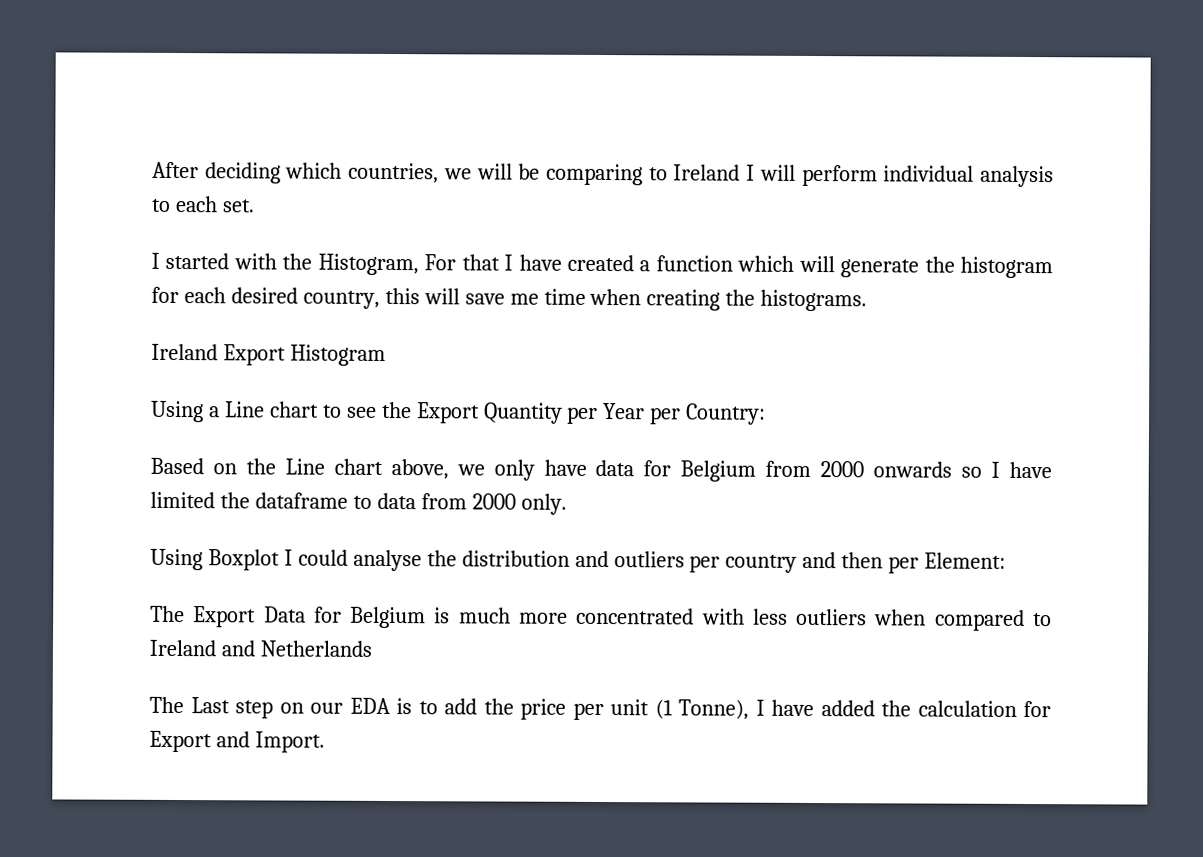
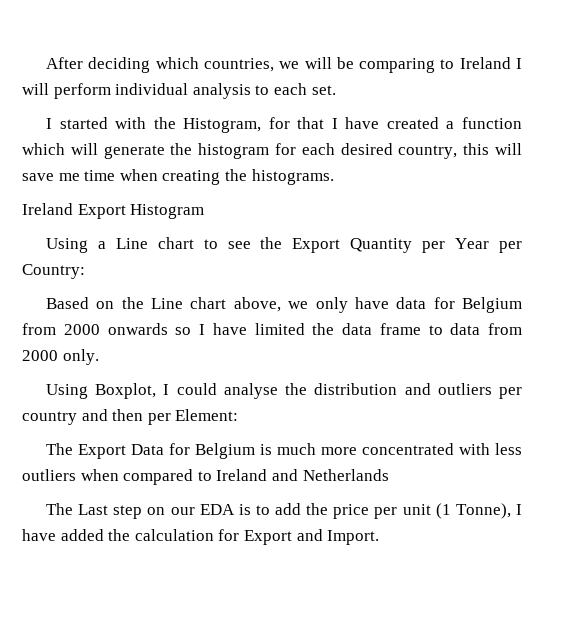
[424,254,457,271] For -> [268,117,290,129] for
[254,492,348,509] dataframe -> [342,323,421,335] data frame
[207,549,280,571] Boxplot -> [95,383,157,399] Boxplot,

